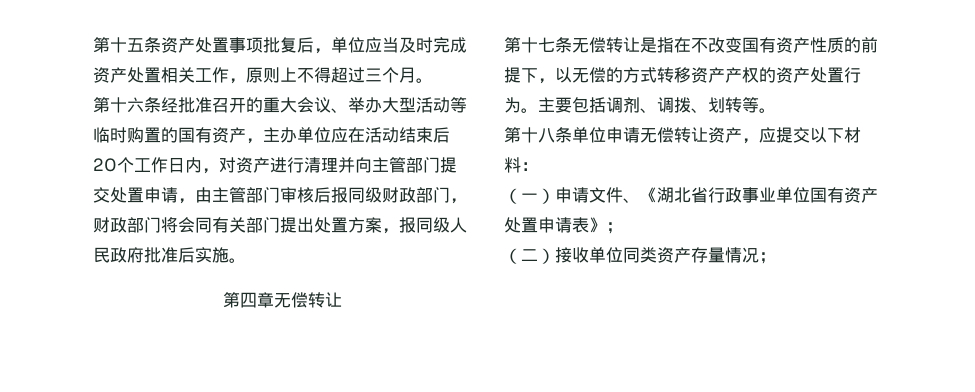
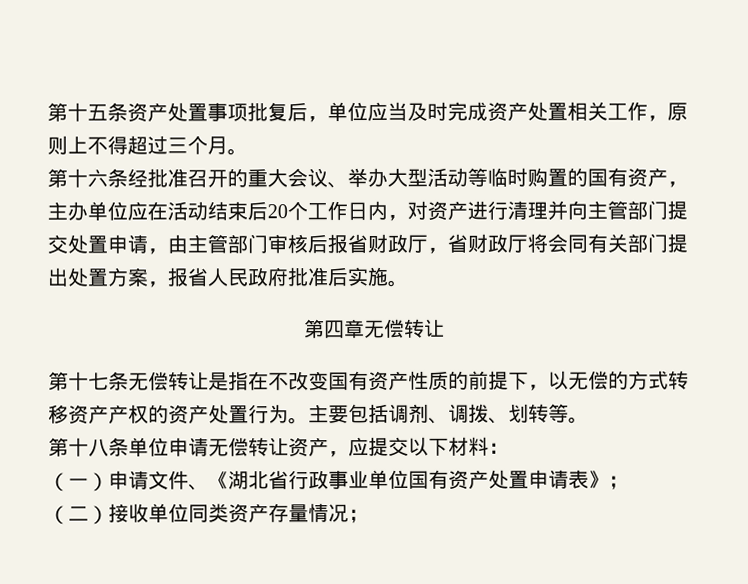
[348,187,467,204] [93,217,161,233] 同级财政部门，财政部门 -> [347,233,528,254] 省财政厅，省财政厅
[416,217,450,233] 同级 -> [187,267,208,287] 省

